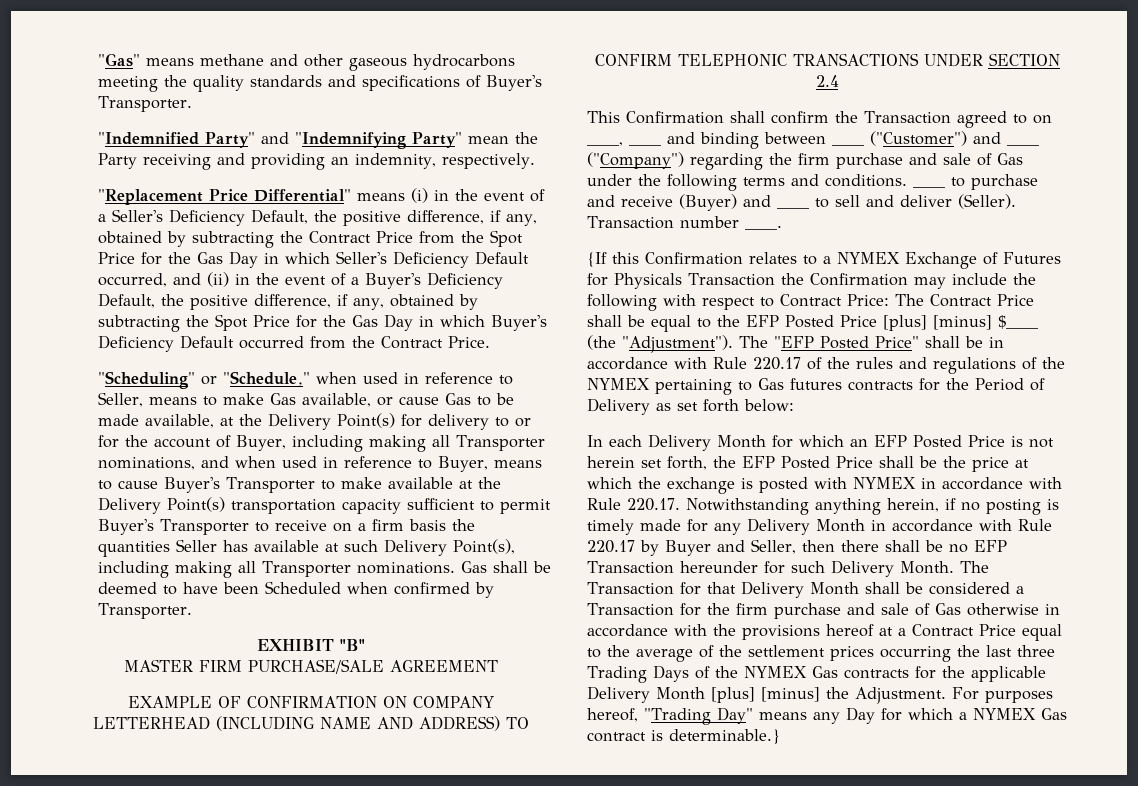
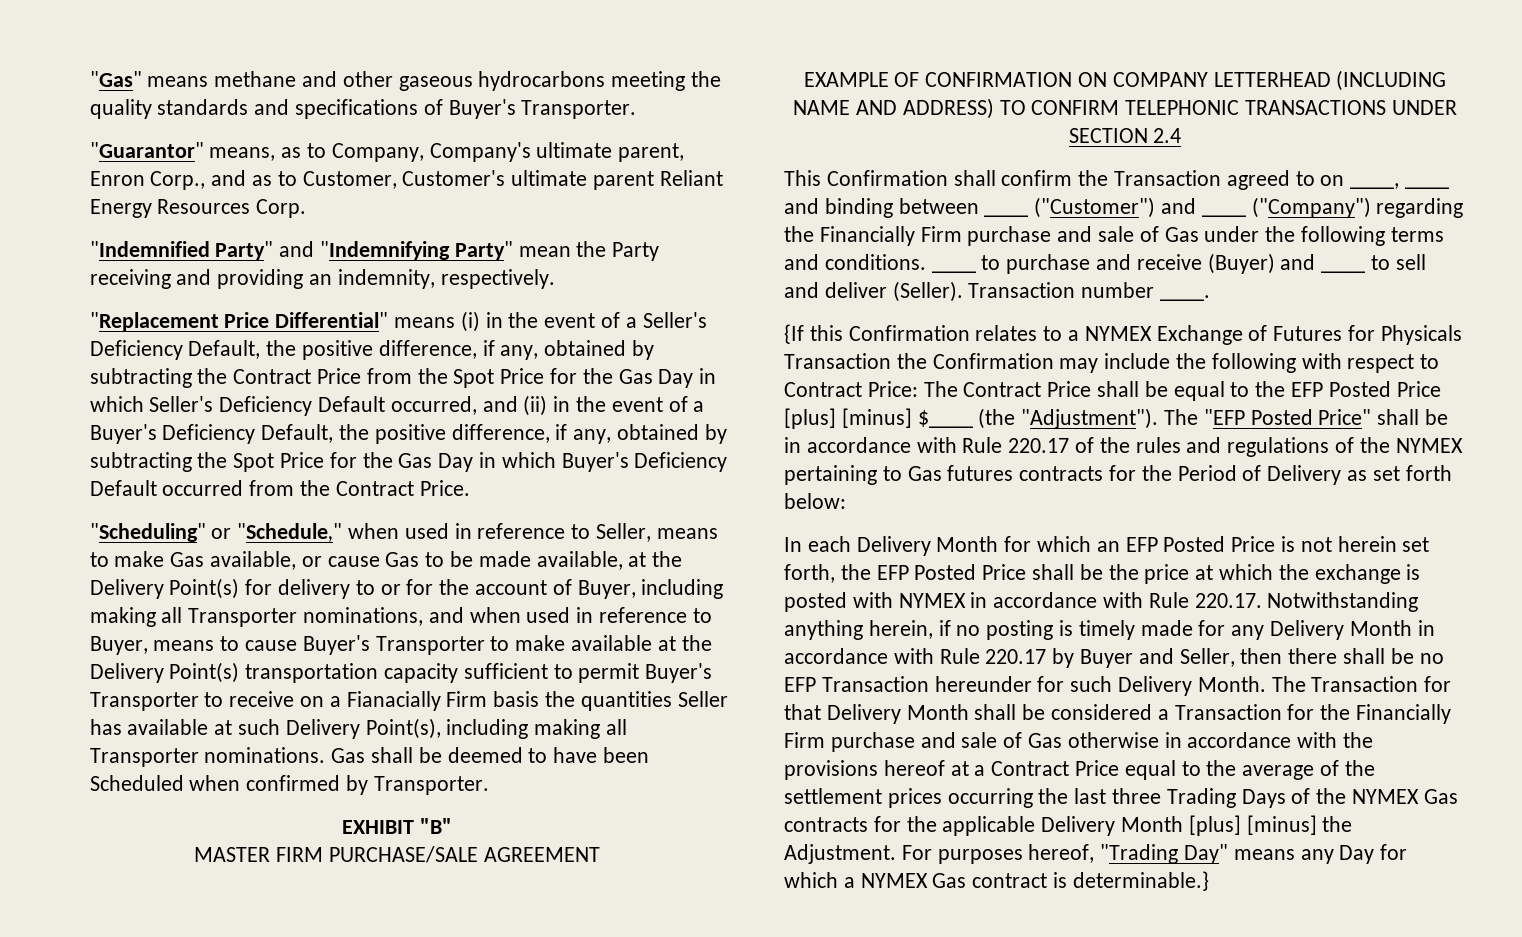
(192, 104) none -> [89,142,685,162] [89,170,723,190] [89,199,307,218] // "Guarantor" means, as to Company, Company's ultimate parent, Enron Corp., and as to Customer, Customer's ultimate parent Reliant Energy Resources Corp.
[371,519,404,531] firm -> [346,691,488,711] Fianacially Firm
[798,153,830,165] firm -> [819,226,962,246] Financially Firm
[735,603,768,615] firm -> [1356,704,1452,724] [784,732,825,748] Financially Firm

